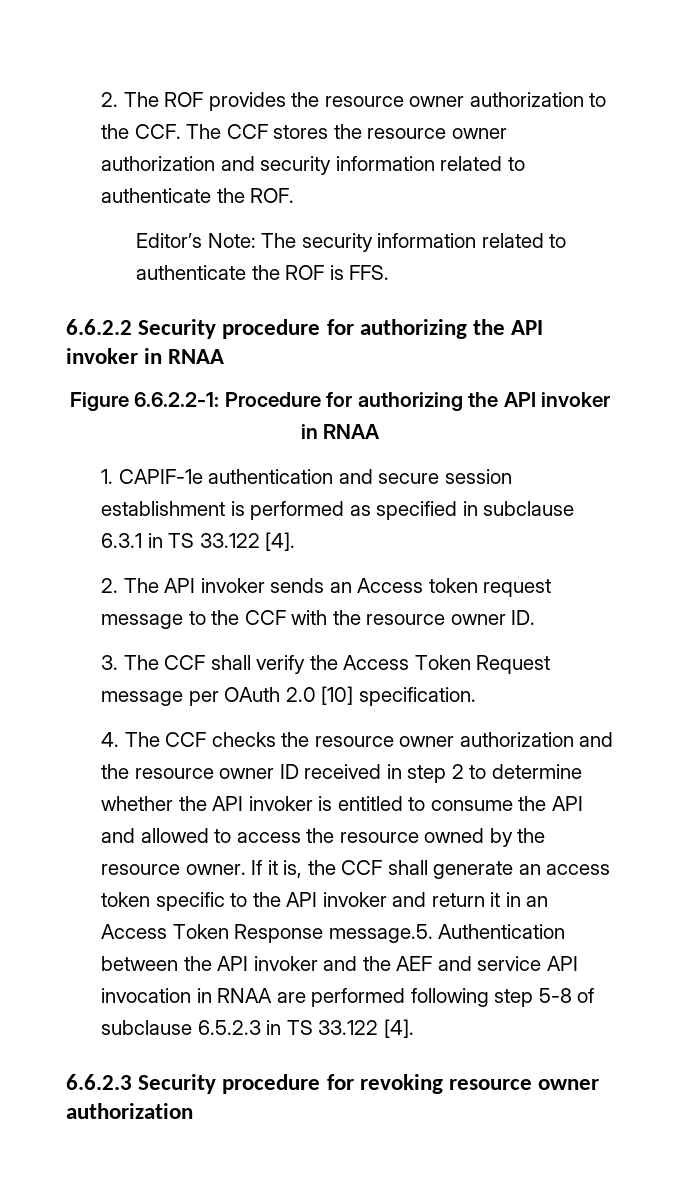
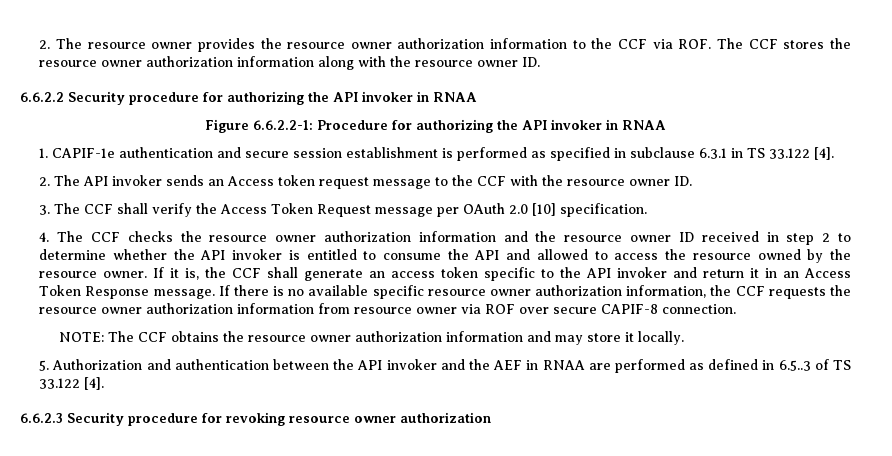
[101,92,204,107] 2. The ROF -> [39,38,193,49] 2. The resource owner
[589,93,607,107] [101,124,181,139] to the CCF. -> [490,38,712,49] information to the CCF via ROF.
[220,156,525,175] [101,188,295,203] [136,233,567,252] [136,265,390,280] and security information related to authenticate the ROF. // Editor’s Note: The security information related to authenticate the ROF is FFS. -> [237,56,541,70] information along with the resource owner ID.
(574, 739) none -> [418,231,496,242] information
[328,924,566,943] message.5. Authentication -> [153,285,852,299] [39,303,737,314] [58,331,684,345] [39,359,269,371] message. If there is no available specific resource owner authorization information, the CCF requests the resource owner authorization information from resource owner via ROF over secure CAPIF-8 connection. // NOTE: The CCF obtains the resource owner authorization information and may store it locally. // 5. Authorization and authentication
[437,956,578,971] [101,988,595,1007] [101,1020,282,1035] and service API invocation in RNAA are performed following step 5-8 of subclause 6.5.2.3 in -> [526,359,829,373] in RNAA are performed as defined in 6.5..3 of

